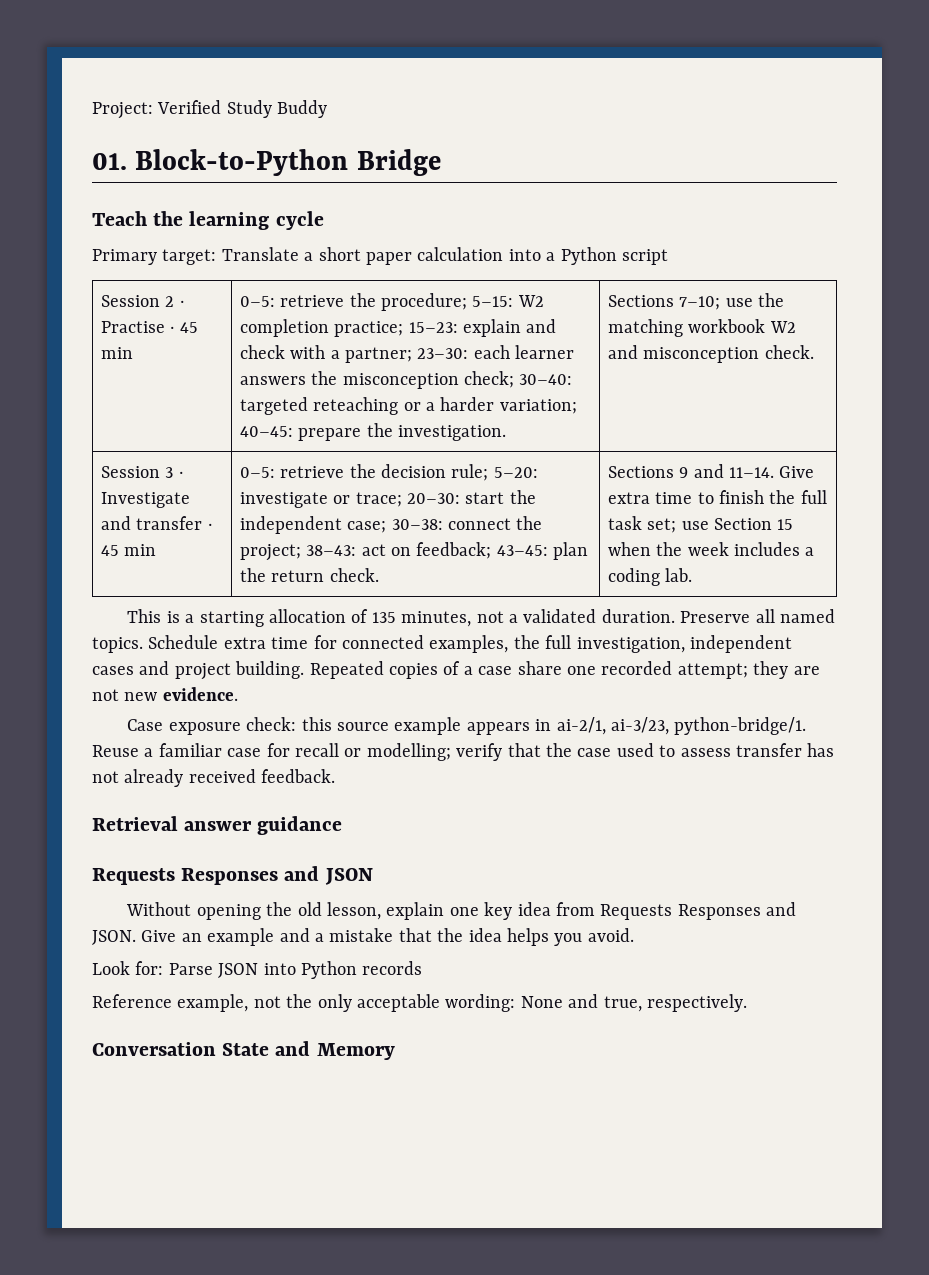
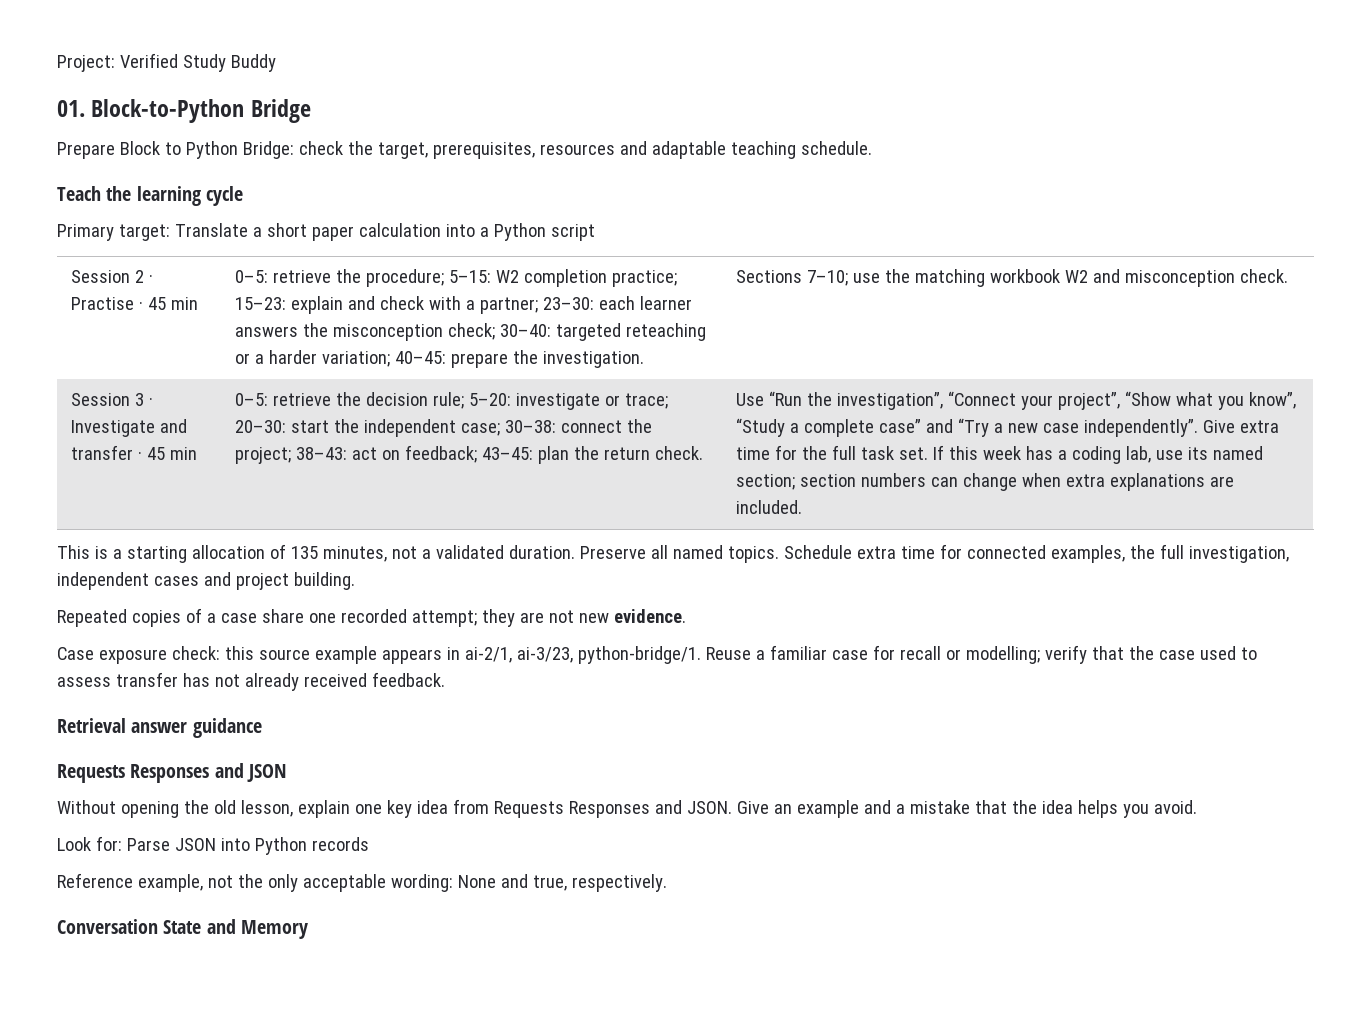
(441, 162) none -> [57,141,872,159] // Prepare Block to Python Bridge: check the target, prerequisites, resources and adaptable teaching schedule.
[607,464,774,478] Sections 9 and 11–14. -> [736,391,1297,410] [736,418,1199,437] Use “Run the investigation”, “Connect your project”, “Show what you know”, “Study a complete case” and “Try a new case independently”.
[697,490,764,504] to finish -> [775,445,798,460] for
[647,518,794,533] [607,542,815,556] [607,568,693,586] set; use Section 15 when the week includes a coding lab. -> [899,445,1264,464] [736,473,1235,491] [736,500,803,514] set. If this week has a coding lab, use its named section; section numbers can change when extra explanations are included.
(305, 670) none -> (355, 581) //

